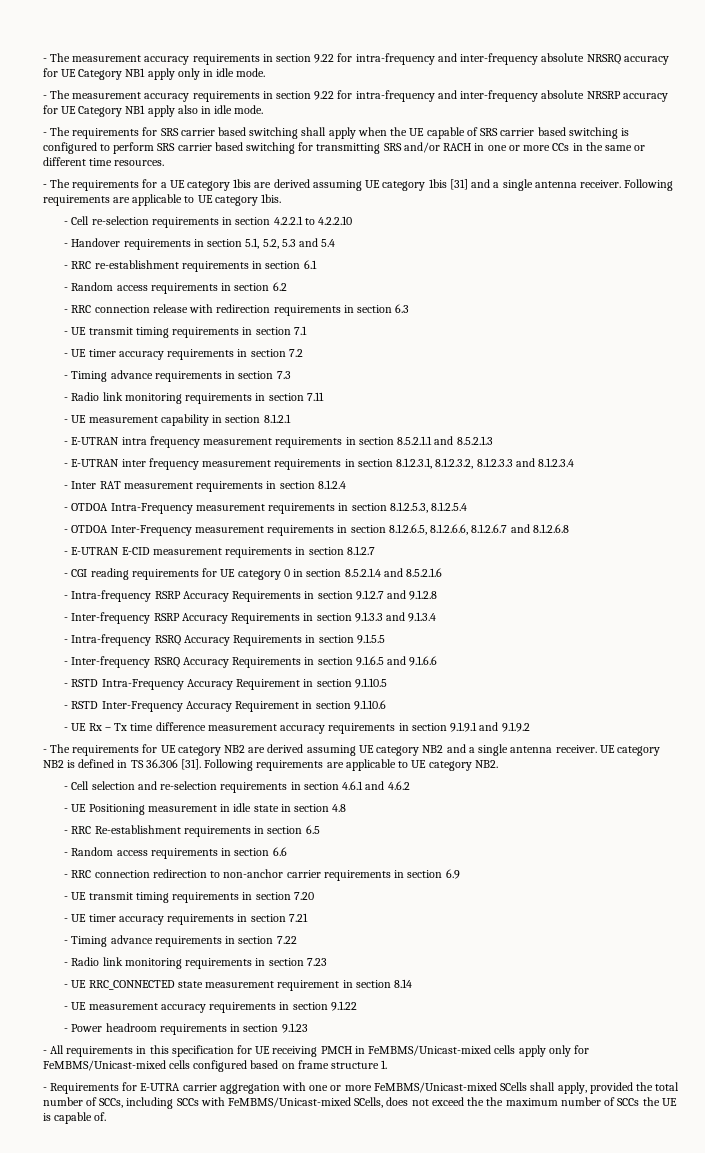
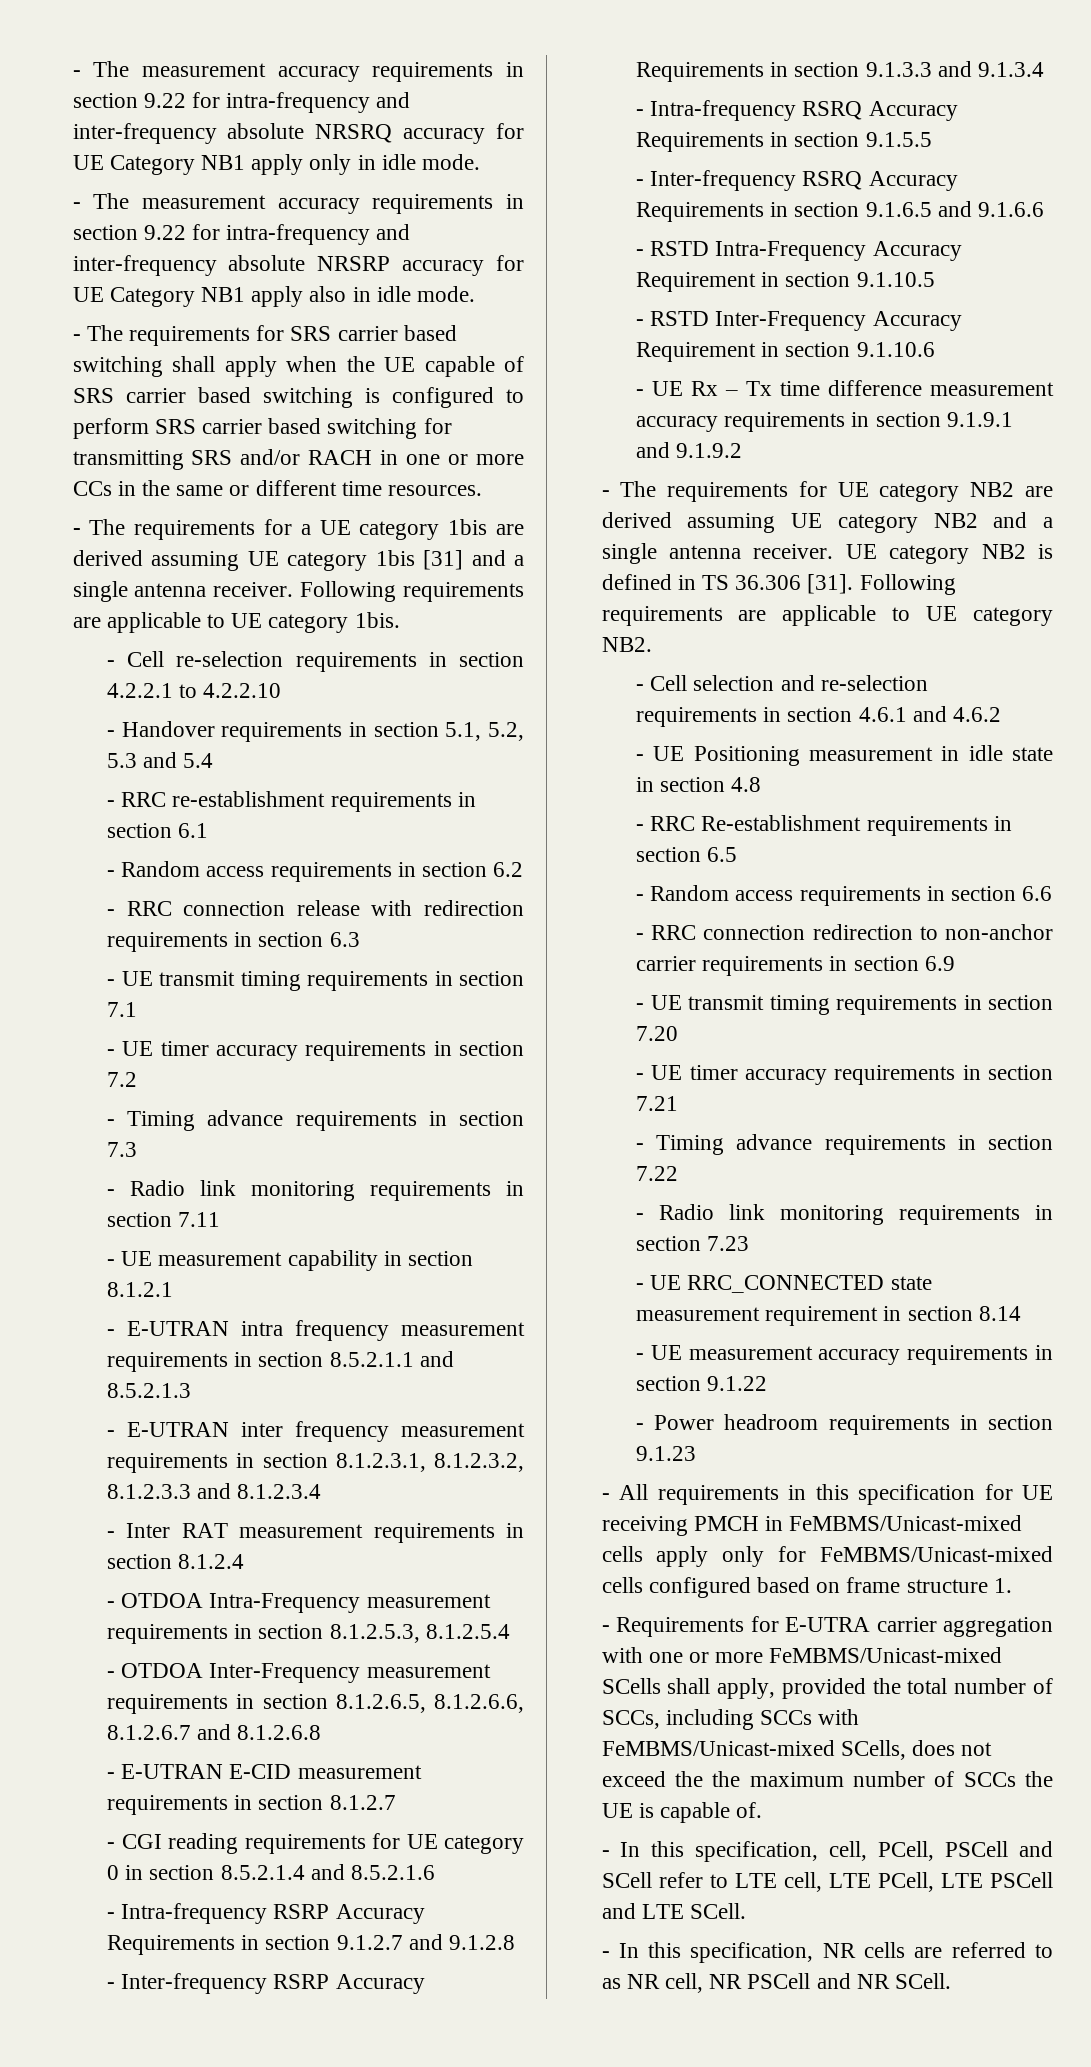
(107, 1116) none -> [601,1841,1053,1862] [601,1872,1053,1892] [601,1903,746,1919] [601,1942,1053,1963] [601,1973,951,1993] // - In this specification, cell, PCell, PSCell and SCell refer to LTE cell, LTE PCell, LTE PSCell and LTE SCell. // - In this specification, NR cells are referred to as NR cell, NR PSCell and NR SCell.

